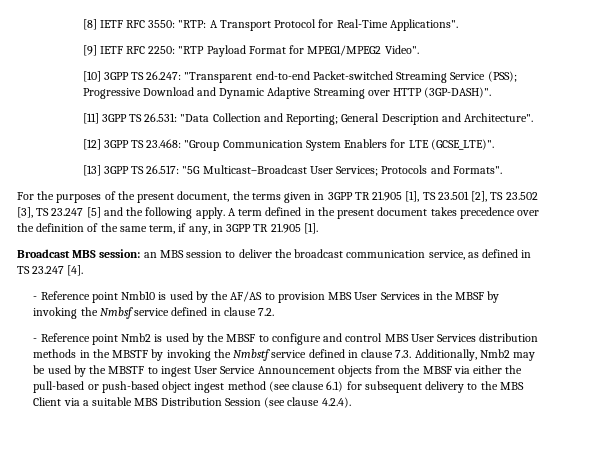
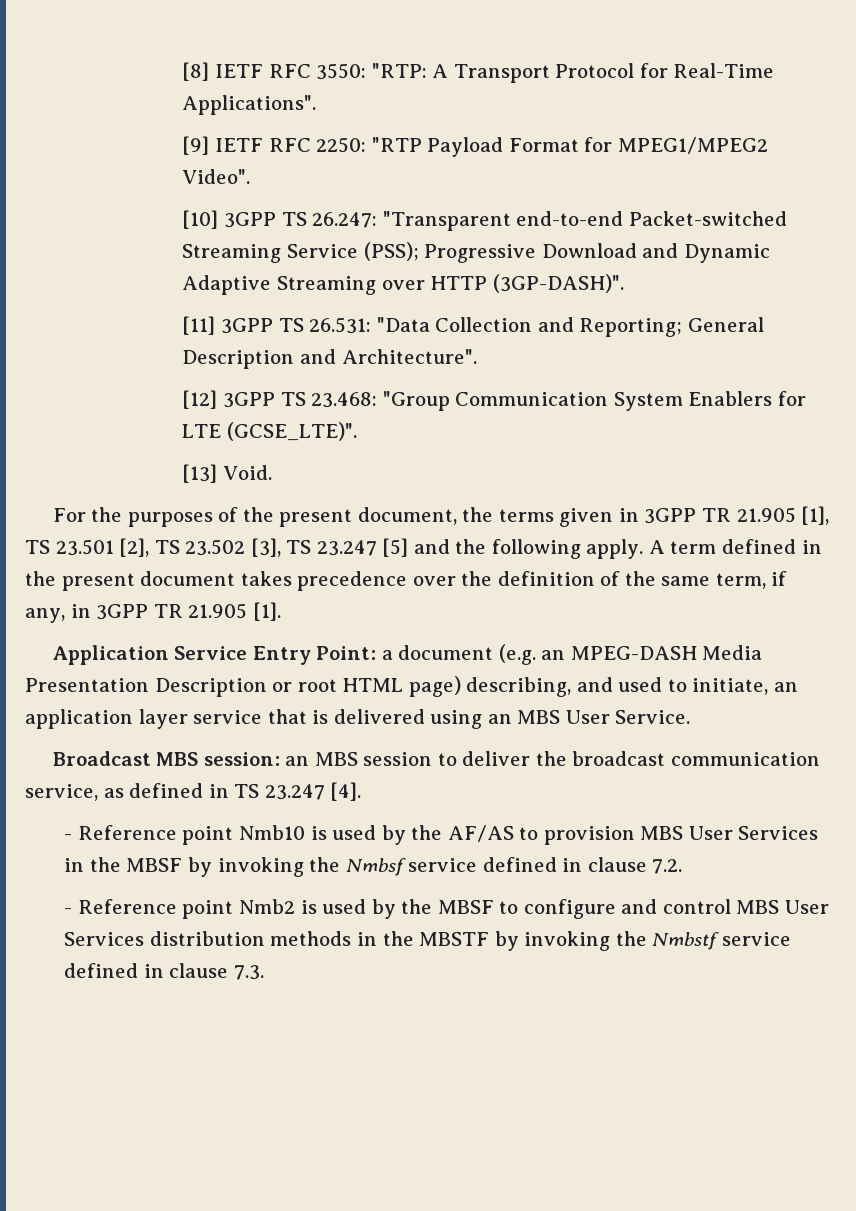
[103,165,502,176] 3GPP TS 26.517: "5G Multicast–Broadcast User Services; Protocols and Formats". -> [223,465,273,480] Void.
(318, 228) none -> [52,644,763,665] [25,676,798,697] [25,709,691,729] // Application Service Entry Point: a document (e.g. an MPEG-DASH Media Presentation Description or root HTML page) describing, and used to initiate, an application layer service that is delivered using an MBS User Service.
[414,349,535,361] [33,365,523,377] [33,381,524,393] [33,397,351,408] Additionally, Nmb2 may be used by the MBSTF to ingest User Service Announcement objects from the MBSF via either the pull-based or push-based object ingest method (see clause 6.1) for subsequent delivery to the MBS Client via a suitable MBS Distribution Session (see clause 4.2.4). -> (264, 972) none

